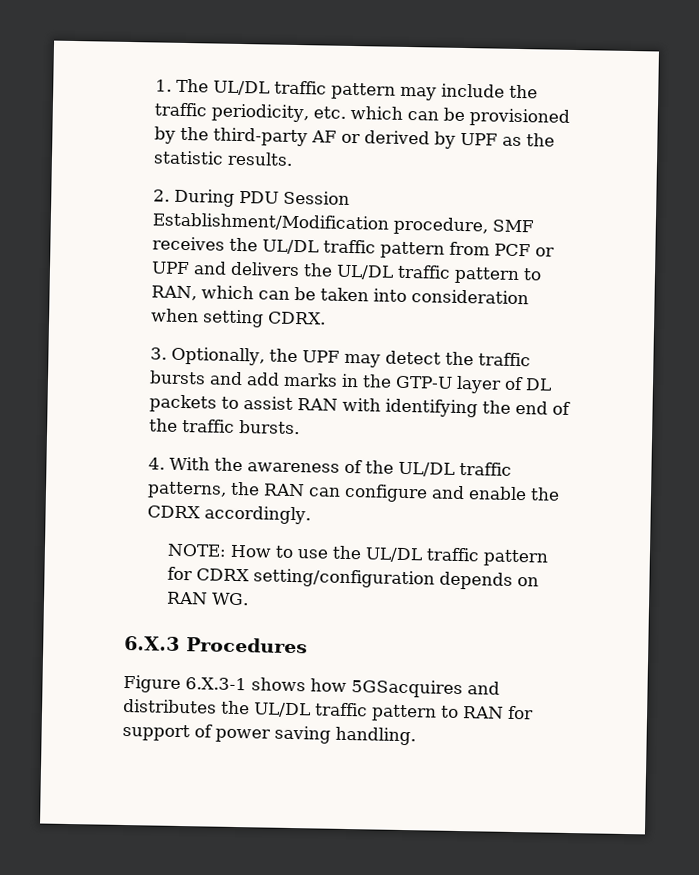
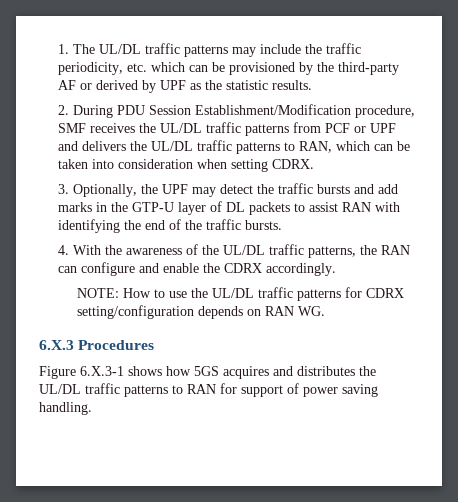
[331,82,397,100] pattern -> [183,45,228,57] patterns
[380,241,446,259] pattern -> [244,124,289,136] patterns
[454,266,521,285] pattern -> [235,142,280,154] patterns
[483,549,549,567] pattern -> [296,289,341,301] patterns
[351,679,463,699] 5GSacquires -> [194,366,269,379] 5GS acquires
[371,704,437,722] pattern -> [124,385,168,397] patterns

